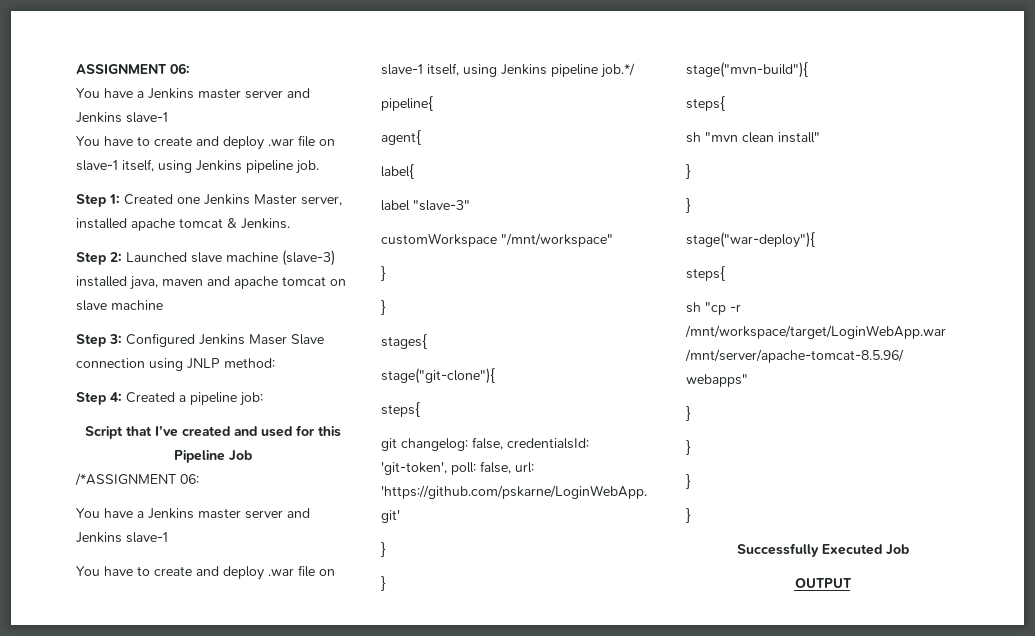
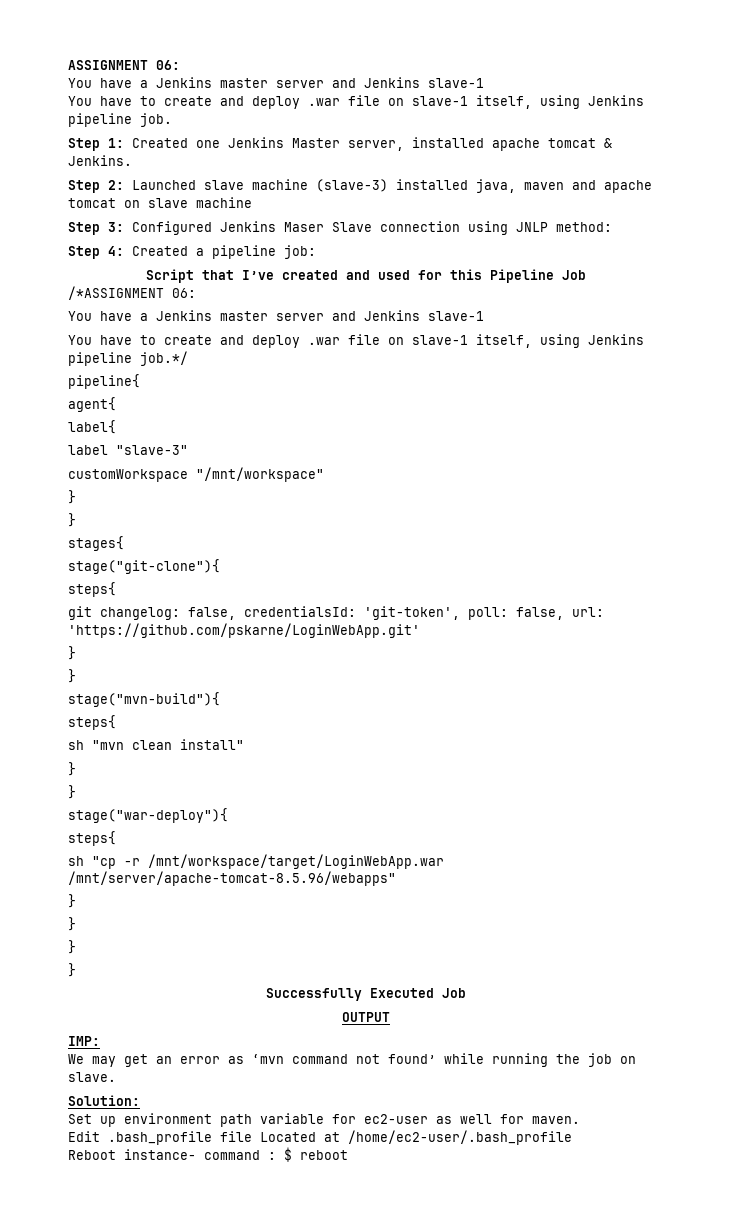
(852, 583) none -> [68,1036,100,1046] [68,1053,636,1067] [68,1072,116,1082] [68,1095,140,1106] [68,1113,580,1127] [68,1130,572,1145] [68,1147,348,1162] // IMP: // We may get an error as ‘mvn command not found’ while running the job on slave. // Solution: // Set up environment path variable for ec2-user as well for maven. // Edit .bash_profile file Located at /home/ec2-user/.bash_profile // Reboot instance- command : $ reboot

